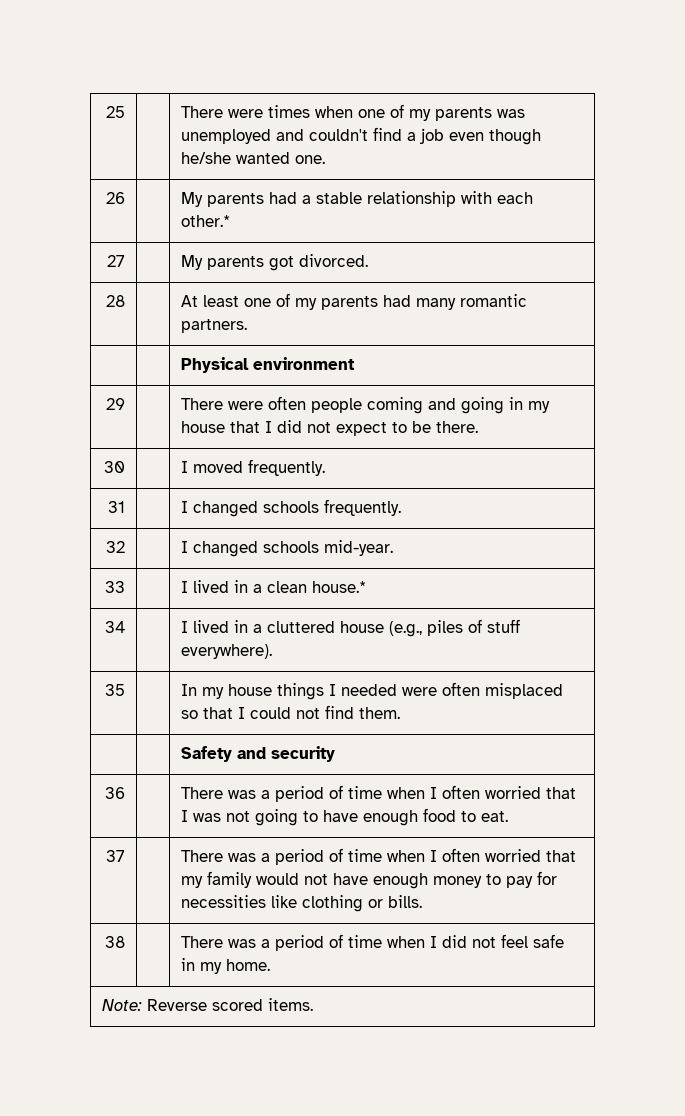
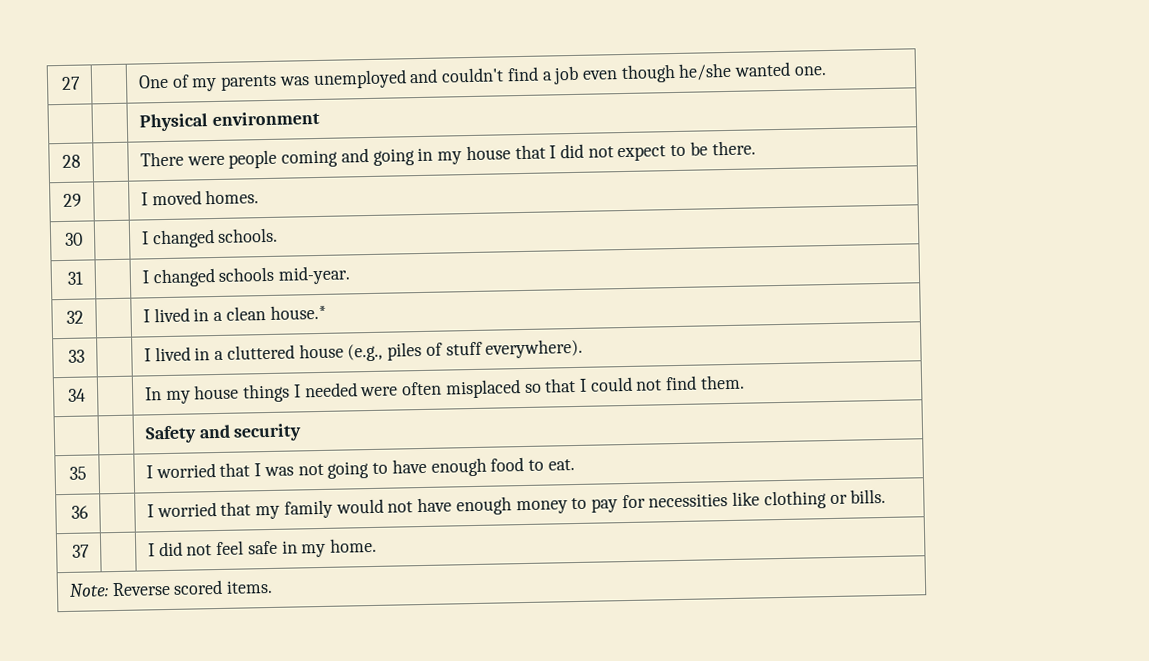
[105,106,125,118] [181,105,386,118] 25 | | There were times when one -> [61,76,82,90] [137,74,169,89] 27 | | One
[105,192,125,204] [181,191,534,207] [181,215,231,227] [106,255,125,267] [181,254,369,271] [105,295,125,307] [181,293,528,310] [181,319,248,333] // 26 | | My parents had a stable relationship with each other.* // 27 | | My parents got divorced. // 28 | | At least one of my parents had many romantic partners. -> (827, 71) none
[105,398,125,410] [181,396,307,410] 29 | | There were often -> [62,154,82,168] [139,151,225,167] 28 | | There were
(479, 427) none -> [63,193,83,207] [140,189,260,206] // 29 | | I moved homes.
[193,459,326,476] moved frequently. -> [151,227,279,249] changed schools.
[324,499,402,516] frequently. -> [278,265,352,285] mid-year.
[181,540,394,557] [104,581,125,593] | I changed schools mid-year. // 33 | -> (85, 317) none
[104,621,125,633] 34 -> [68,349,86,363] 33
[104,684,125,696] 35 -> [68,388,87,402] 34
[104,787,125,799] [181,785,481,802] 36 | | There was a period of time when I often -> [69,466,88,480] [145,465,153,479] 35 | | I
[105,850,125,862] [181,848,481,865] 37 | | There was a period of time when I often -> [71,505,90,519] [146,504,154,518] 36 | | I
[104,936,125,948] [181,934,426,951] 38 | | There was a period of time when -> [72,544,91,558] 37 | |

